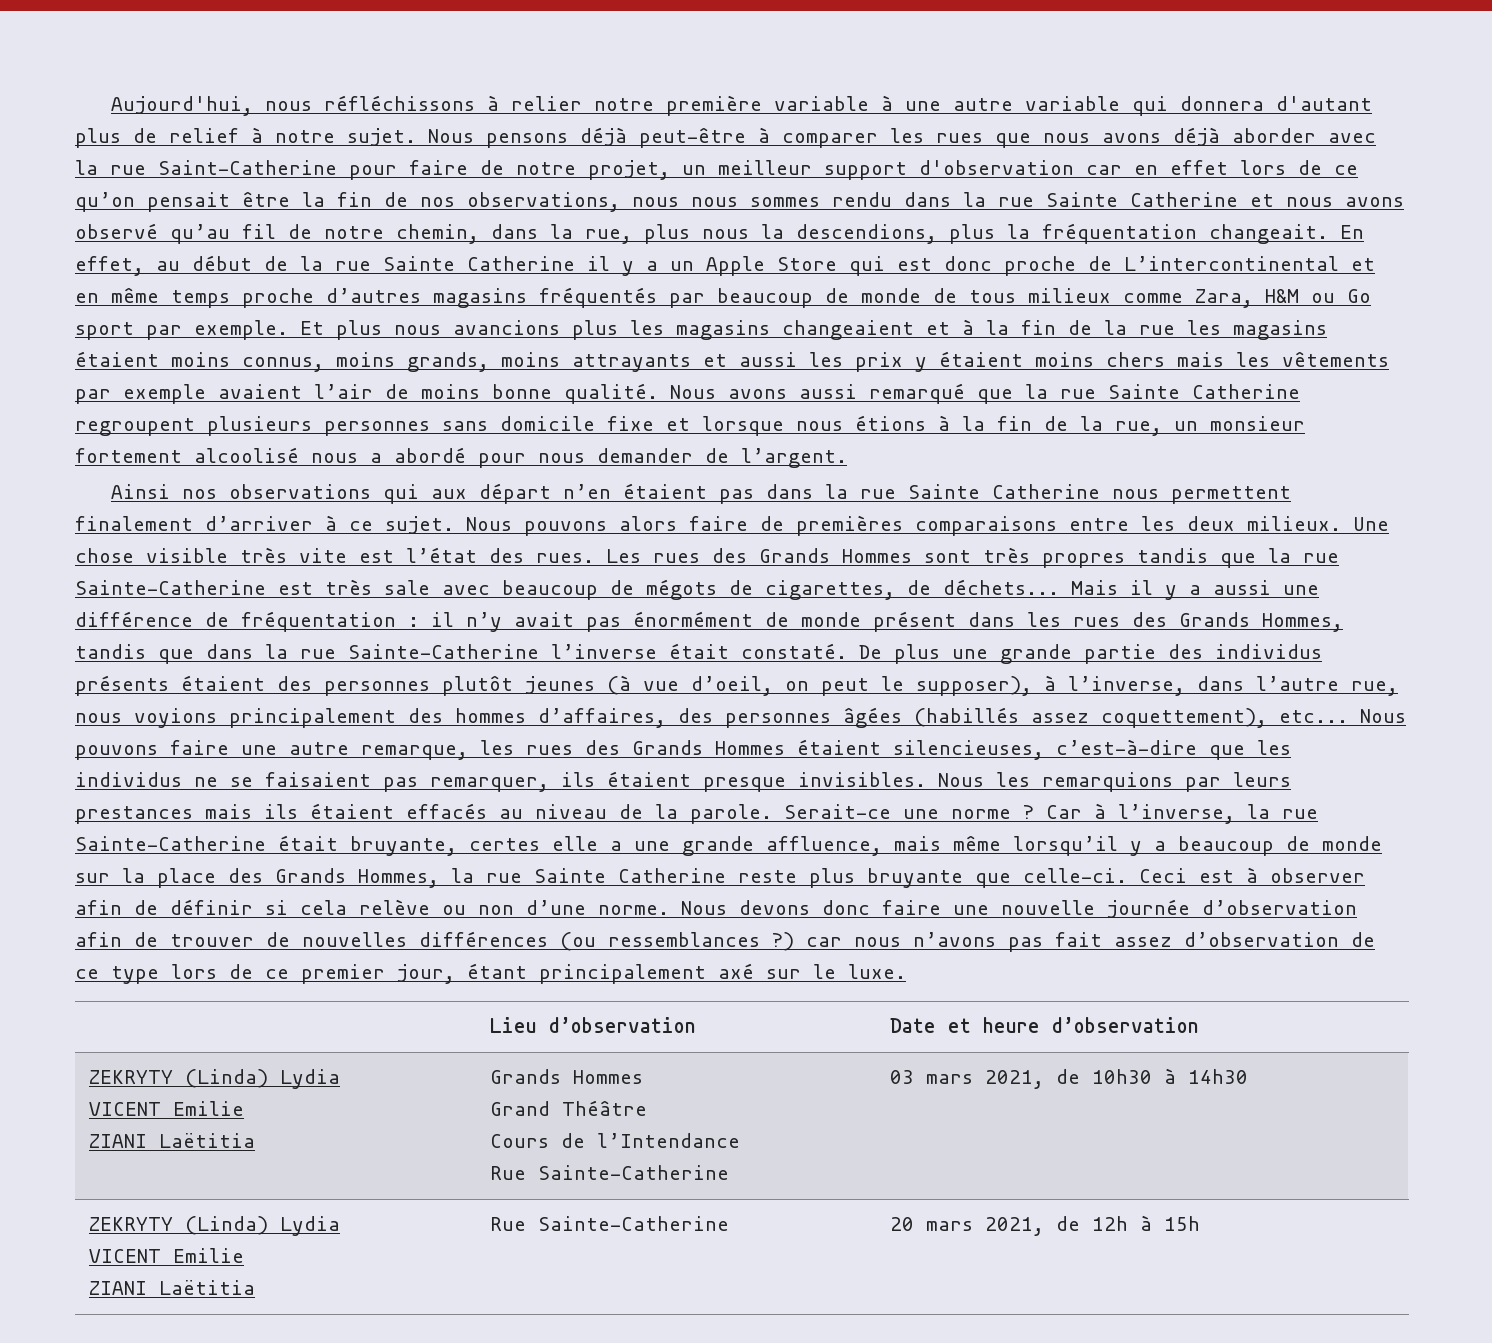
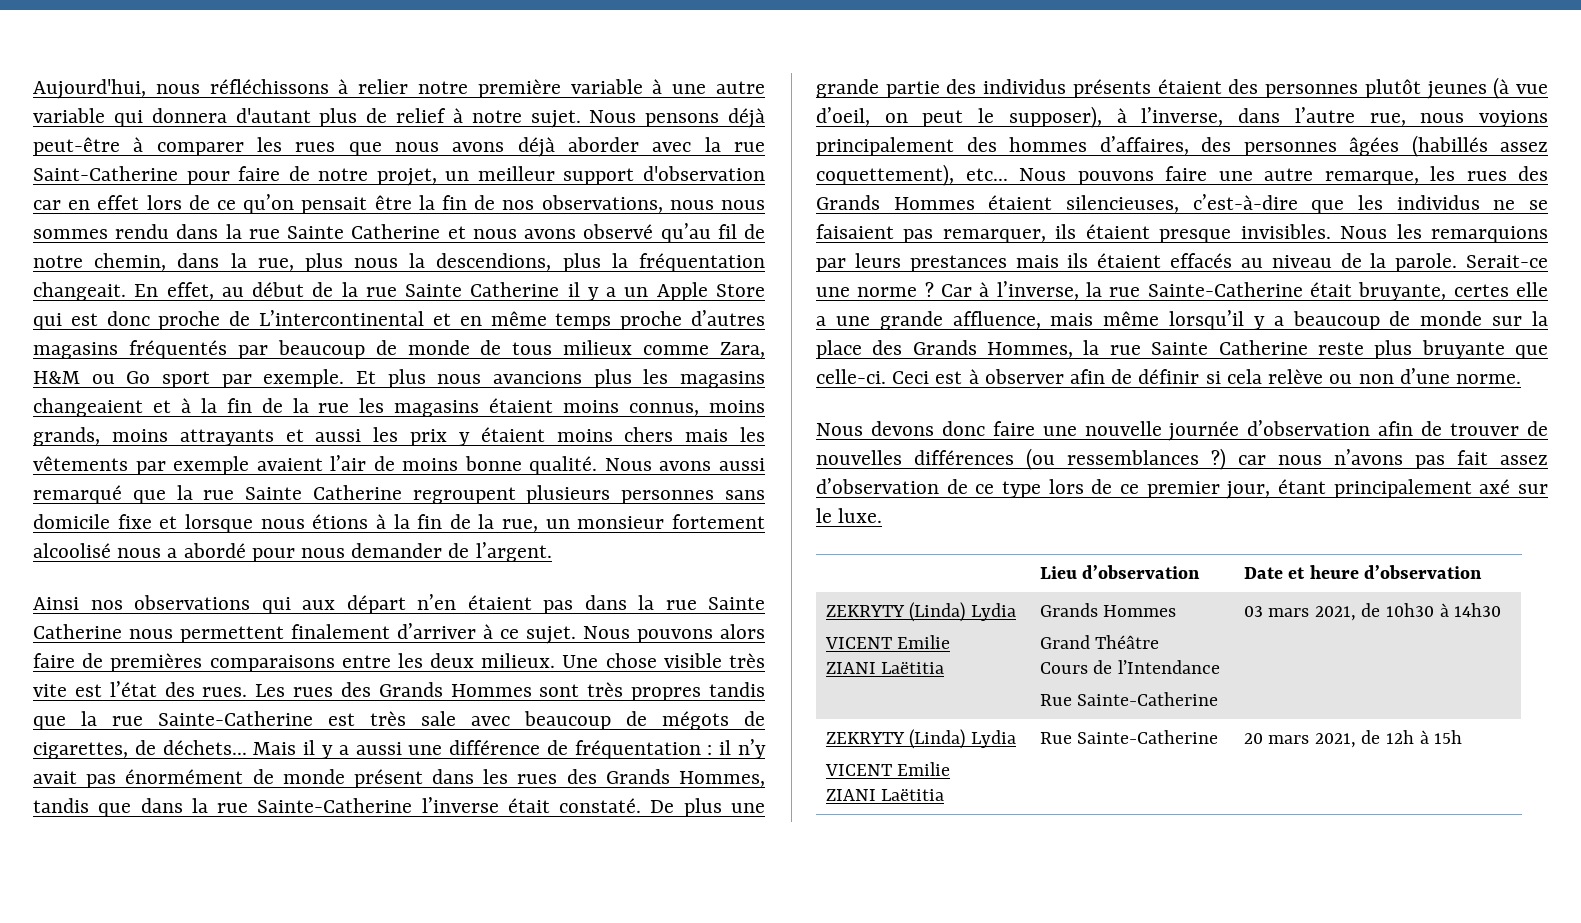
(669, 910) none -> (1521, 379) //

